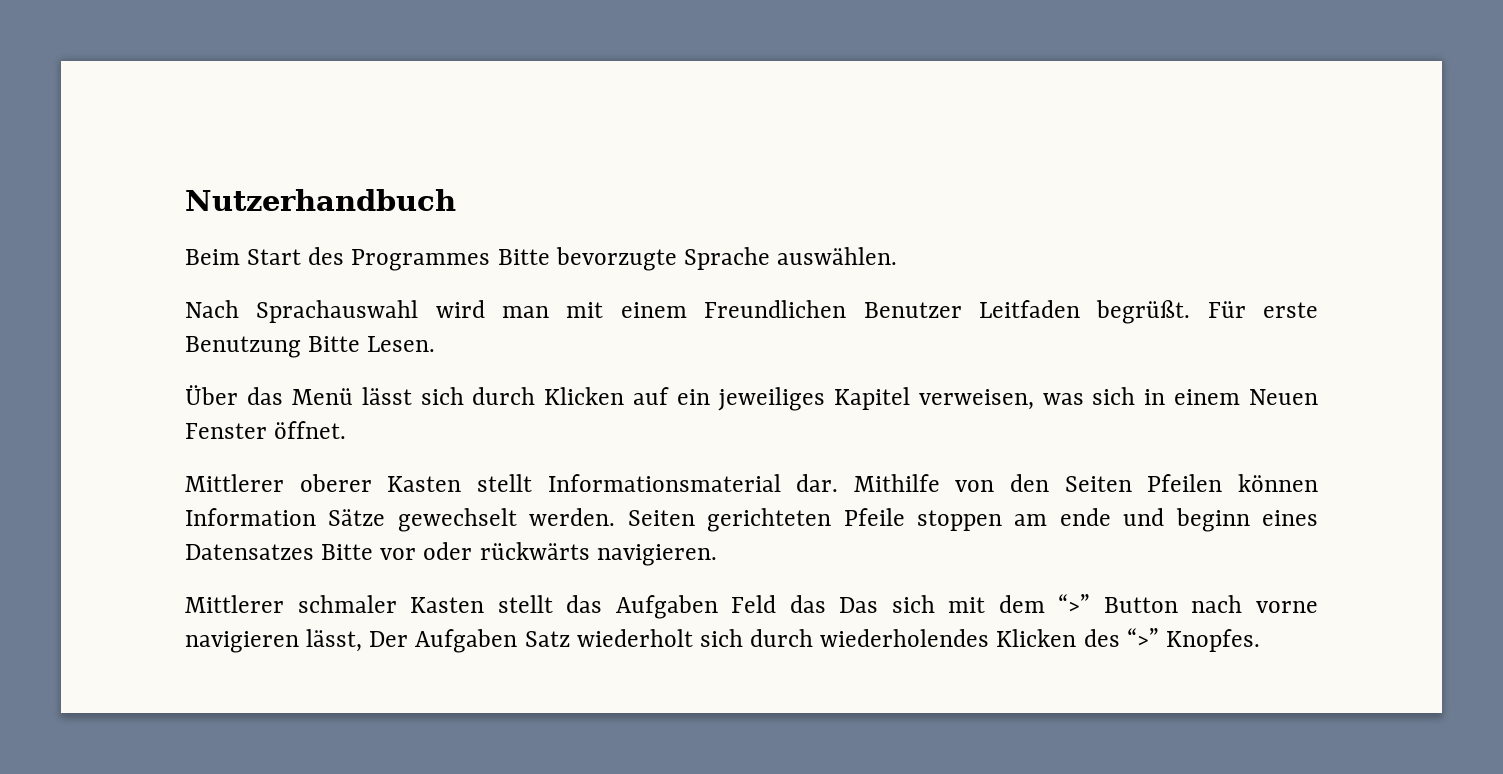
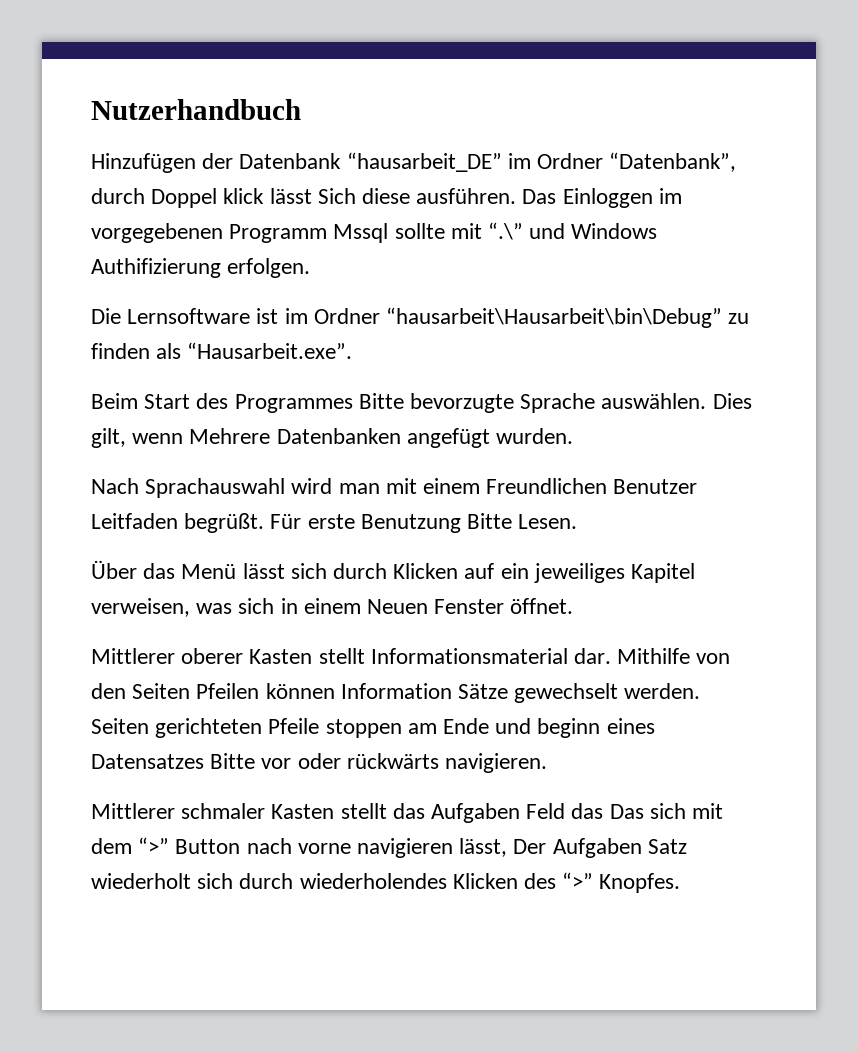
(456, 200) none -> [91,152,737,173] [91,188,682,208] [91,222,658,243] [91,258,311,278] [91,307,750,328] [91,342,353,359] // Hinzufügen der Datenbank “hausarbeit_DE” im Ordner “Datenbank”, durch Doppel klick lässt Sich diese ausführen. Das Einloggen im vorgegebenen Programm Mssql sollte mit “.\” und Windows Authifizierung erfolgen. // Die Lernsoftware ist im Ordner “hausarbeit\Hausarbeit\bin\Debug” zu finden als “Hausarbeit.exe”.
(898, 256) none -> [712,393,752,409] [91,428,574,448] Dies gilt, wenn Mehrere Datenbanken angefügt wurden.
[1059,508,1111,526] ende -> [443,718,490,734] Ende

